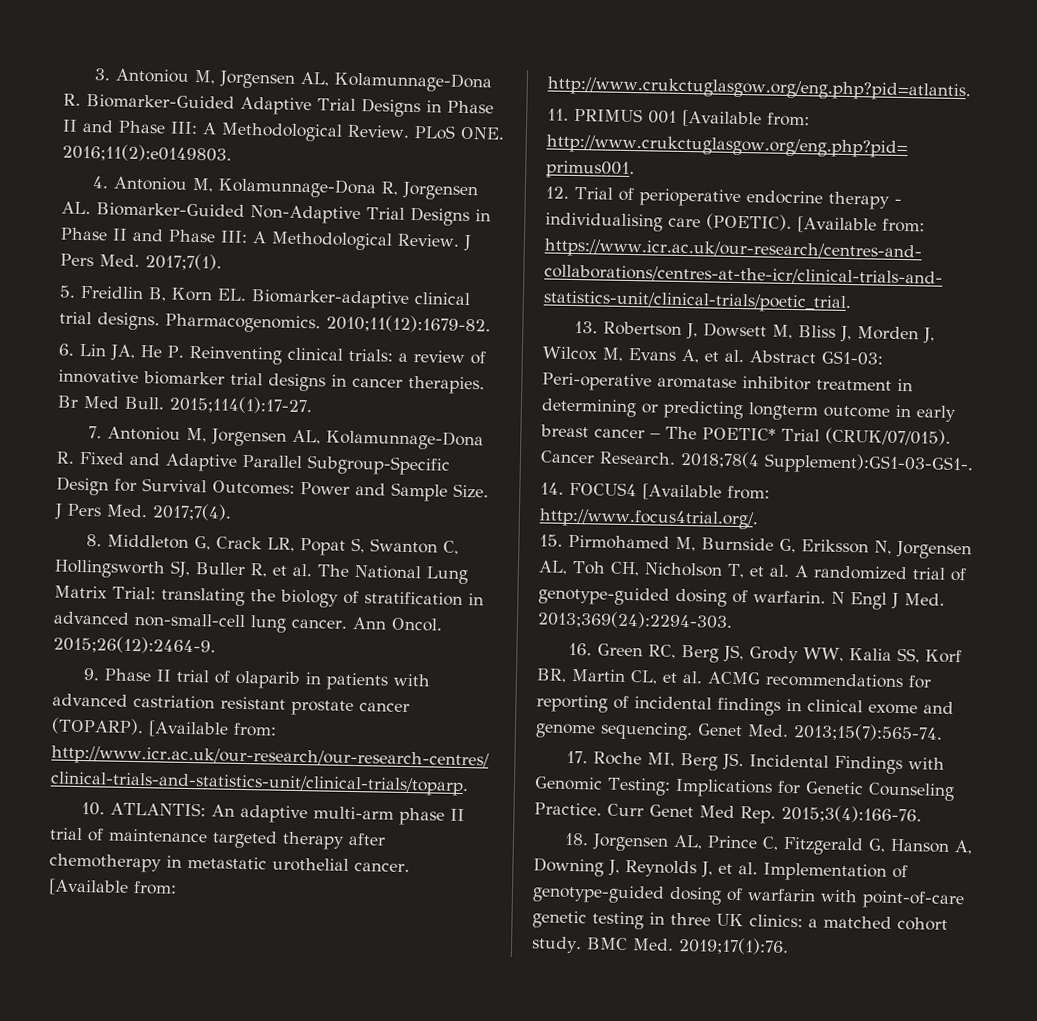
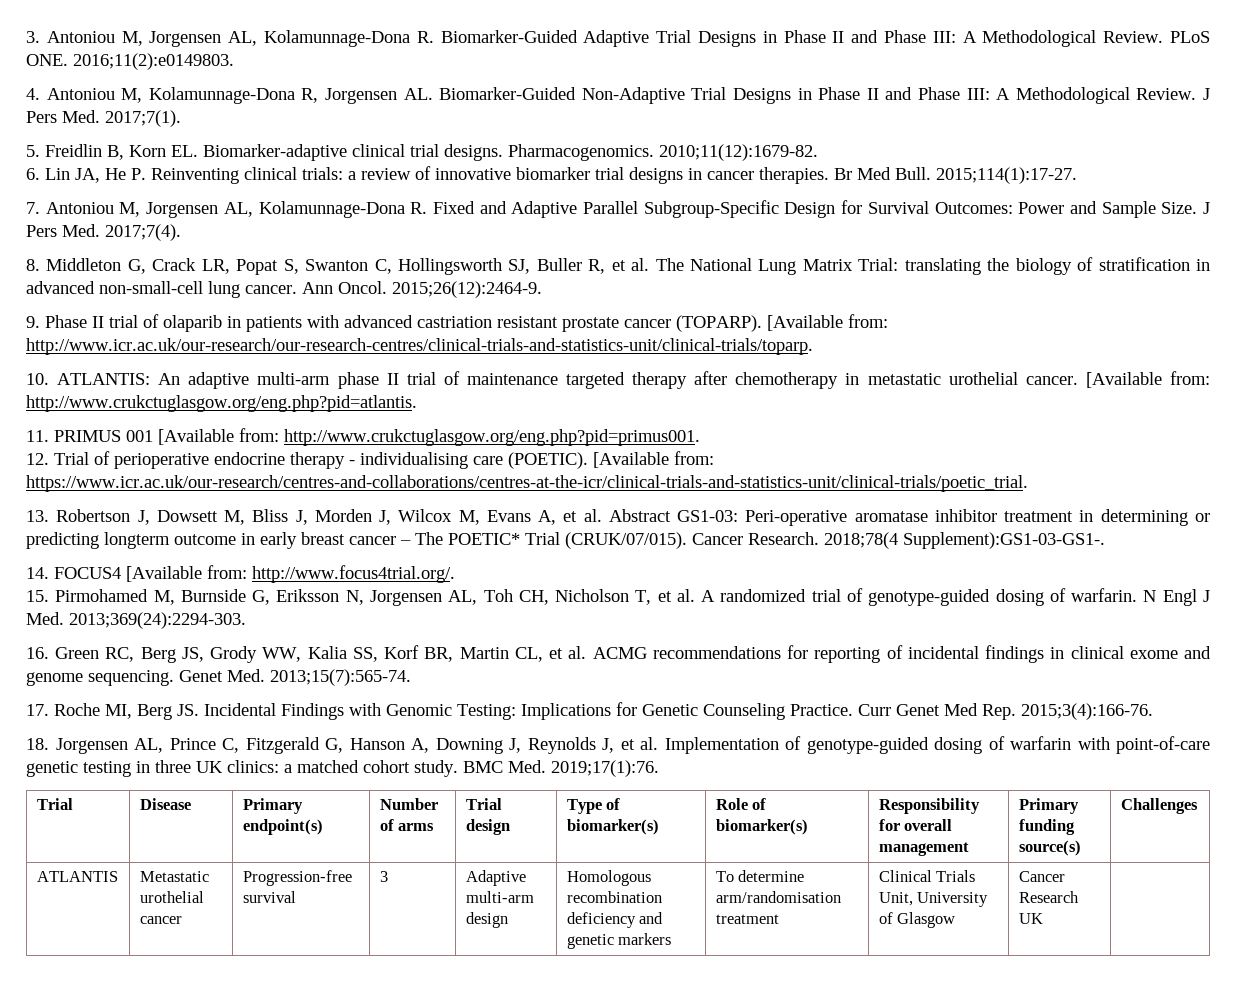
(789, 946) none -> [36,798,73,810] [139,798,191,810] [242,798,303,814] [242,819,323,835] [379,798,438,810] [379,819,435,831] [465,798,502,810] [465,819,510,835] [566,798,621,814] [566,819,659,835] [715,798,767,810] [715,819,808,835] [878,798,980,814] [878,819,953,831] [878,842,969,856] [1018,798,1079,814] [1018,819,1075,835] [1018,840,1081,856] [1120,798,1198,814] [36,871,118,882] [139,871,209,882] [139,891,204,903] [139,916,182,924] [242,870,352,886] [242,891,296,903] [379,871,388,882] [465,870,526,886] [465,891,534,903] [465,912,508,928] [566,870,651,886] [566,891,662,903] [566,912,664,928] [566,933,672,949] [715,870,805,882] [715,891,841,903] [715,914,779,924] [878,870,976,882] [878,892,989,907] [878,912,956,928] [1018,871,1065,882] [1018,891,1079,903] [1018,913,1043,924] // Trial | Disease | Primary endpoint(s) | Number of arms | Trial design | Type of biomarker(s) | Role of biomarker(s) | Responsibility for overall management | Primary funding source(s) | Challenges // ATLANTIS | Metastatic urothelial cancer | Progression-free survival | 3 | Adaptive multi-arm design | Homologous recombination deficiency and genetic markers | To determine arm/randomisation treatment | Clinical Trials Unit, University of Glasgow | Cancer Research UK |

